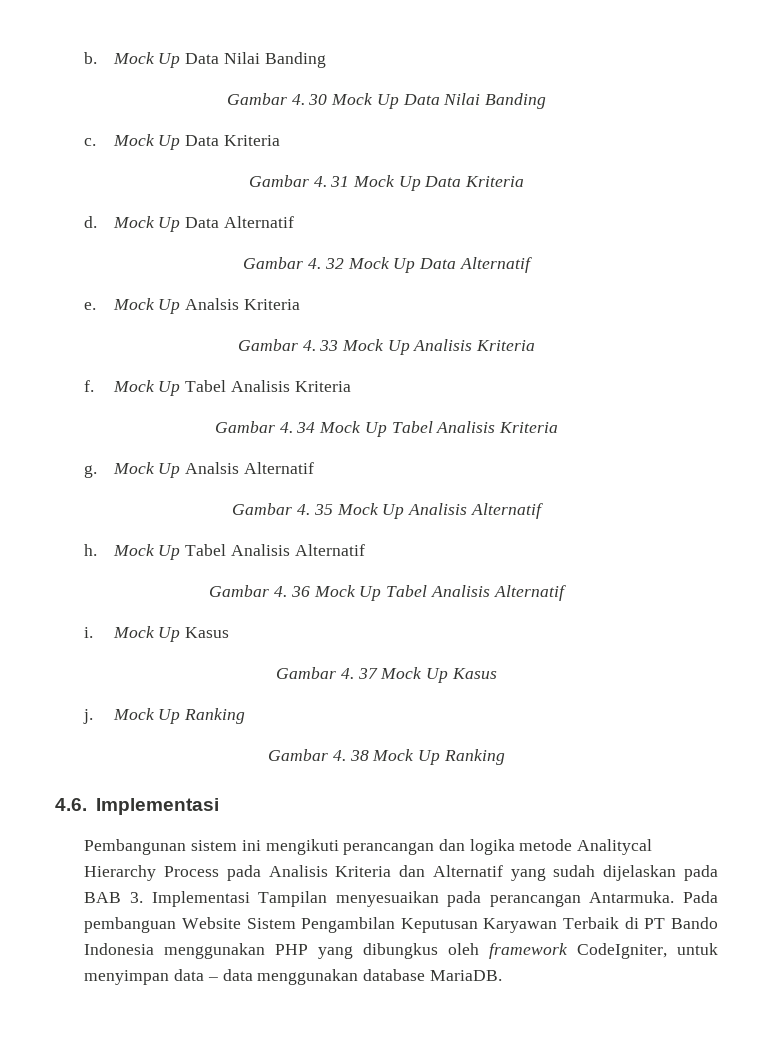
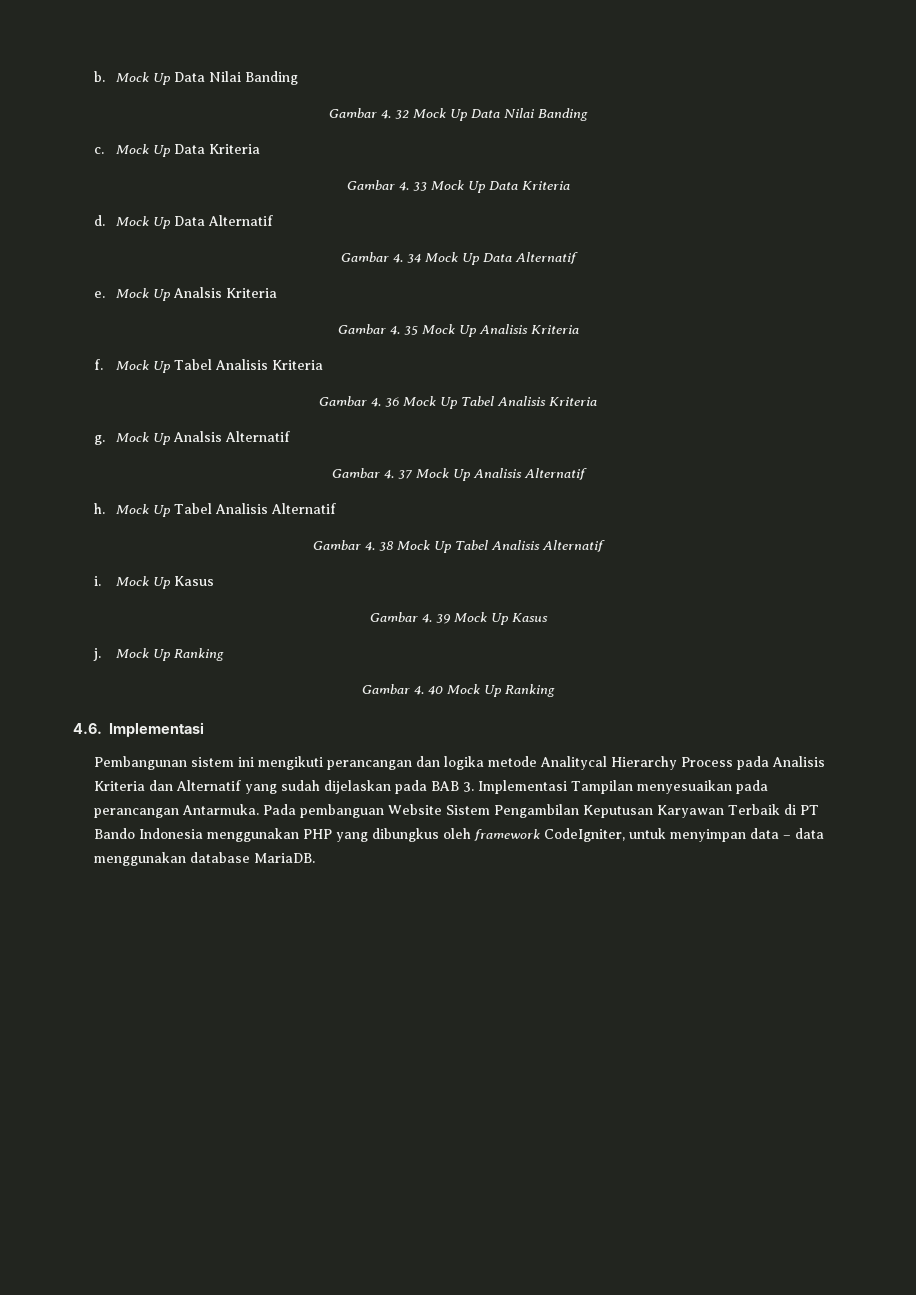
[308,94,328,105] 30 -> [395,110,409,119] 32
[330,176,350,187] 31 -> [412,182,427,191] 33
[324,258,344,269] 32 -> [406,253,421,263] 34
[319,340,339,351] 33 -> [403,326,418,335] 35
[296,422,316,433] 34 -> [385,397,400,407] 36
[313,504,333,515] 35 -> [397,470,413,479] 37
[290,586,310,597] 36 -> [379,541,394,551] 38
[357,668,378,679] 37 -> [435,614,451,624] 39
[349,750,369,761] 38 -> [428,685,443,695] 40

